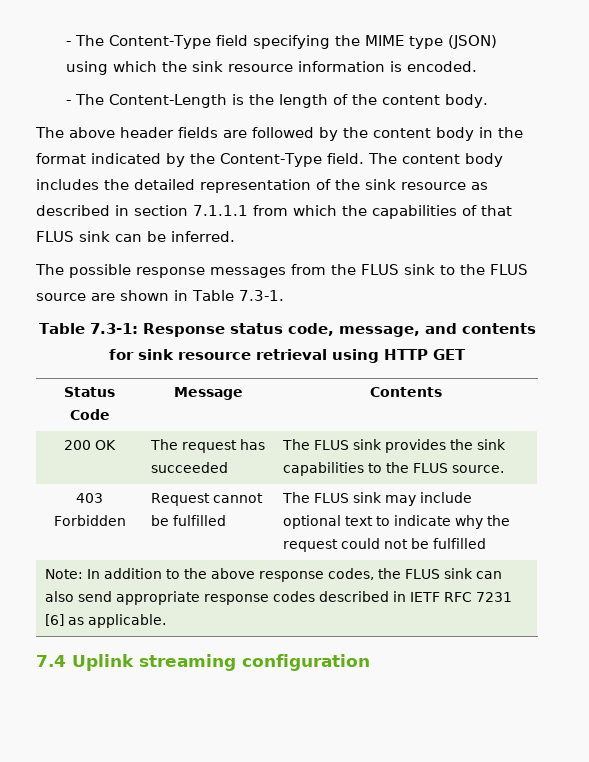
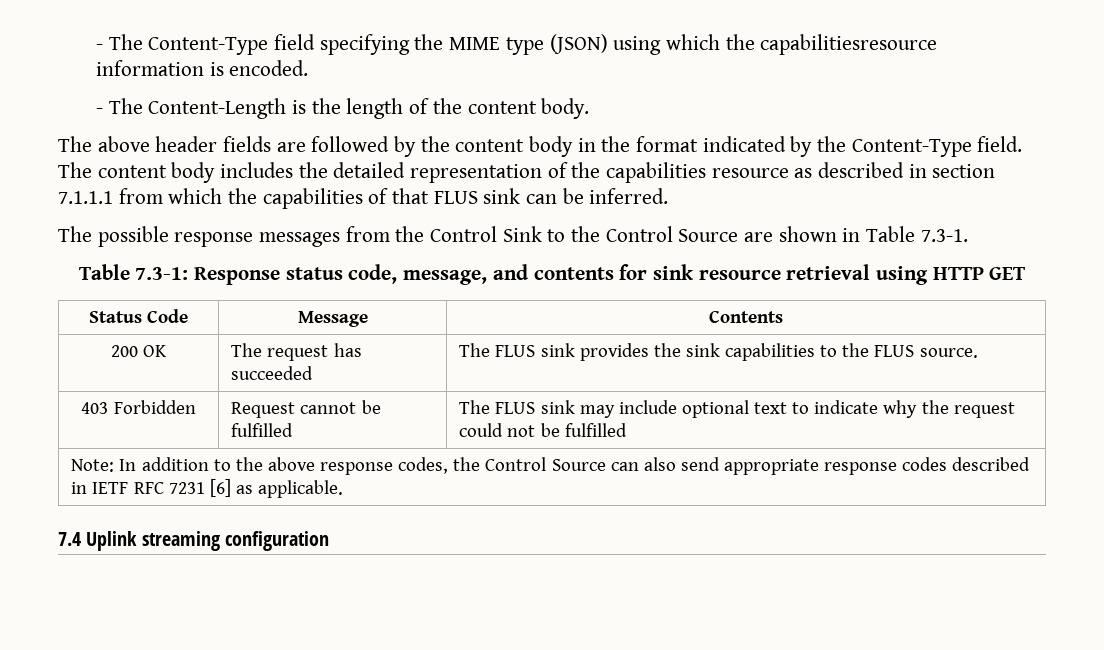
[191,61,293,72] sink resource -> [760,34,938,55] capabilitiesresource
[365,179,396,190] sink -> [606,162,707,183] capabilities
[361,264,528,275] [36,293,86,301] FLUS sink to the FLUS source -> [430,226,739,242] Control Sink to the Control Source
[405,568,474,579] FLUS sink -> [485,457,606,471] Control Source

